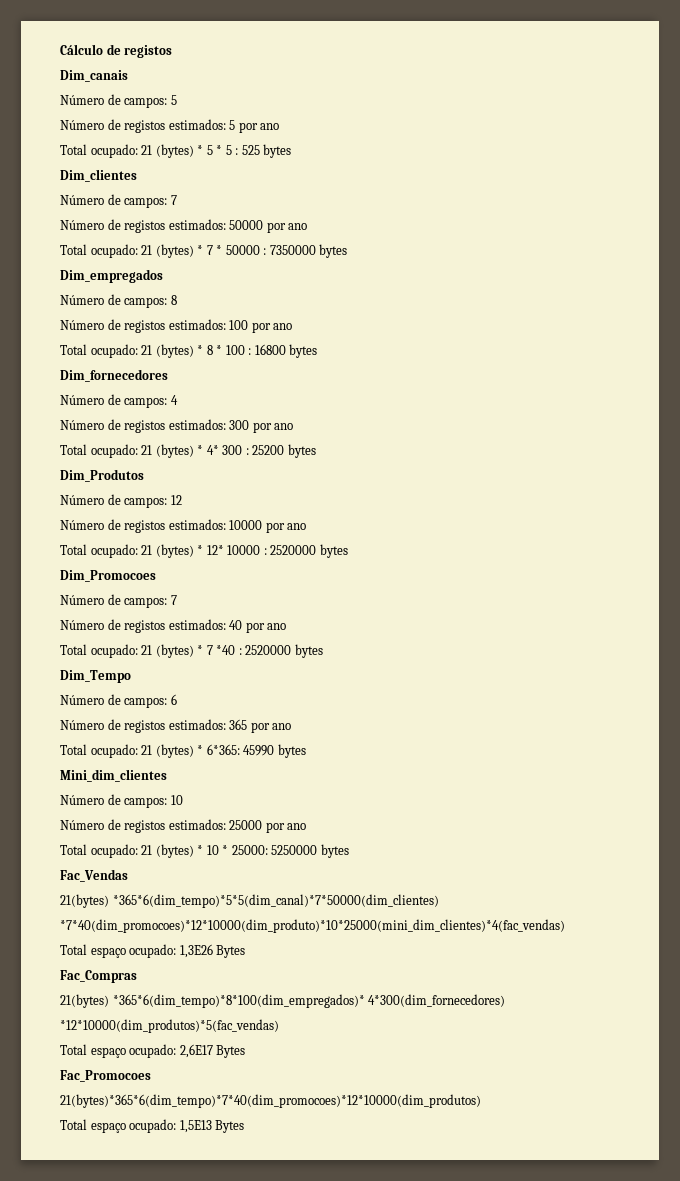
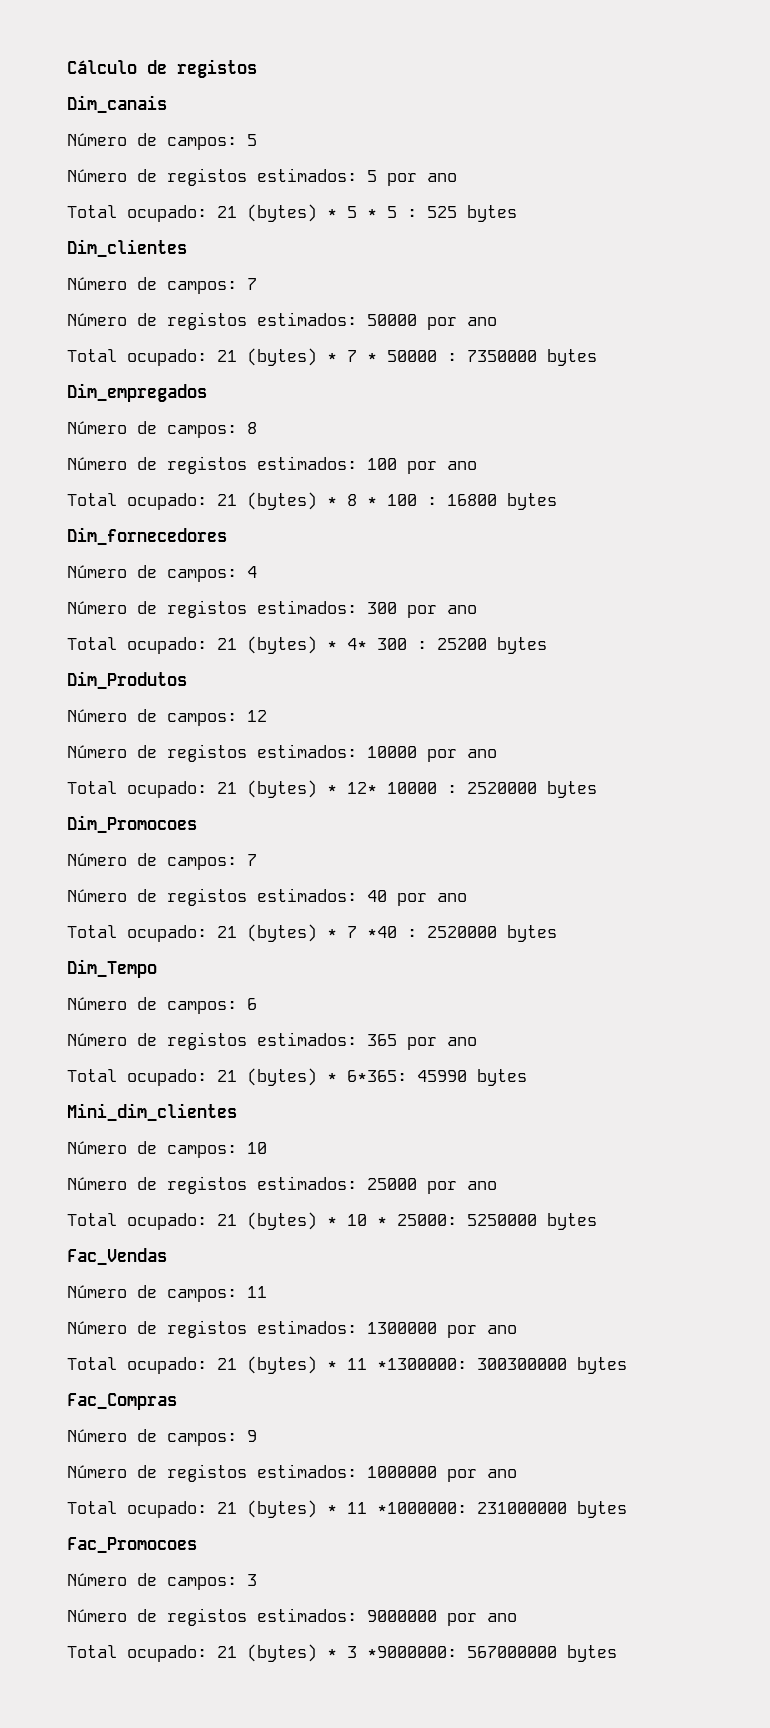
[60,894,439,908] [60,919,565,933] [60,944,246,958] [60,970,137,983] [60,994,506,1008] [60,1019,279,1033] [60,1044,246,1058] [60,1070,151,1082] [60,1094,481,1108] [60,1119,245,1133] 21(bytes) *365*6(dim_tempo)*5*5(dim_canal)*7*50000(dim_clientes) // *7*40(dim_promocoes)*12*10000(dim_produto)*10*25000(mini_dim_clientes)*4(fac_vendas) // Total espaço ocupado: 1,3E26 Bytes // Fac_Compras // 21(bytes) *365*6(dim_tempo)*8*100(dim_empregados)* 4*300(dim_fornecedores) // *12*10000(dim_produtos)*5(fac_vendas) // Total espaço ocupado: 2,6E17 Bytes // Fac_Promocoes // 21(bytes)*365*6(dim_tempo)*7*40(dim_promocoes)*12*10000(dim_produtos) // Total espaço ocupado: 1,5E13 Bytes -> [67,1285,267,1302] [67,1320,517,1338] [67,1356,627,1374] [67,1393,177,1410] [67,1429,257,1446] [67,1464,517,1482] [67,1500,627,1518] [67,1537,197,1553] [67,1573,257,1590] [67,1608,517,1626] [67,1644,617,1662] Número de campos: 11 // Número de registos estimados: 1300000 por ano // Total ocupado: 21 (bytes) * 11 *1300000: 300300000 bytes // Fac_Compras // Número de campos: 9 // Número de registos estimados: 1000000 por ano // Total ocupado: 21 (bytes) * 11 *1000000: 231000000 bytes // Fac_Promocoes // Número de campos: 3 // Número de registos estimados: 9000000 por ano // Total ocupado: 21 (bytes) * 3 *9000000: 567000000 bytes

